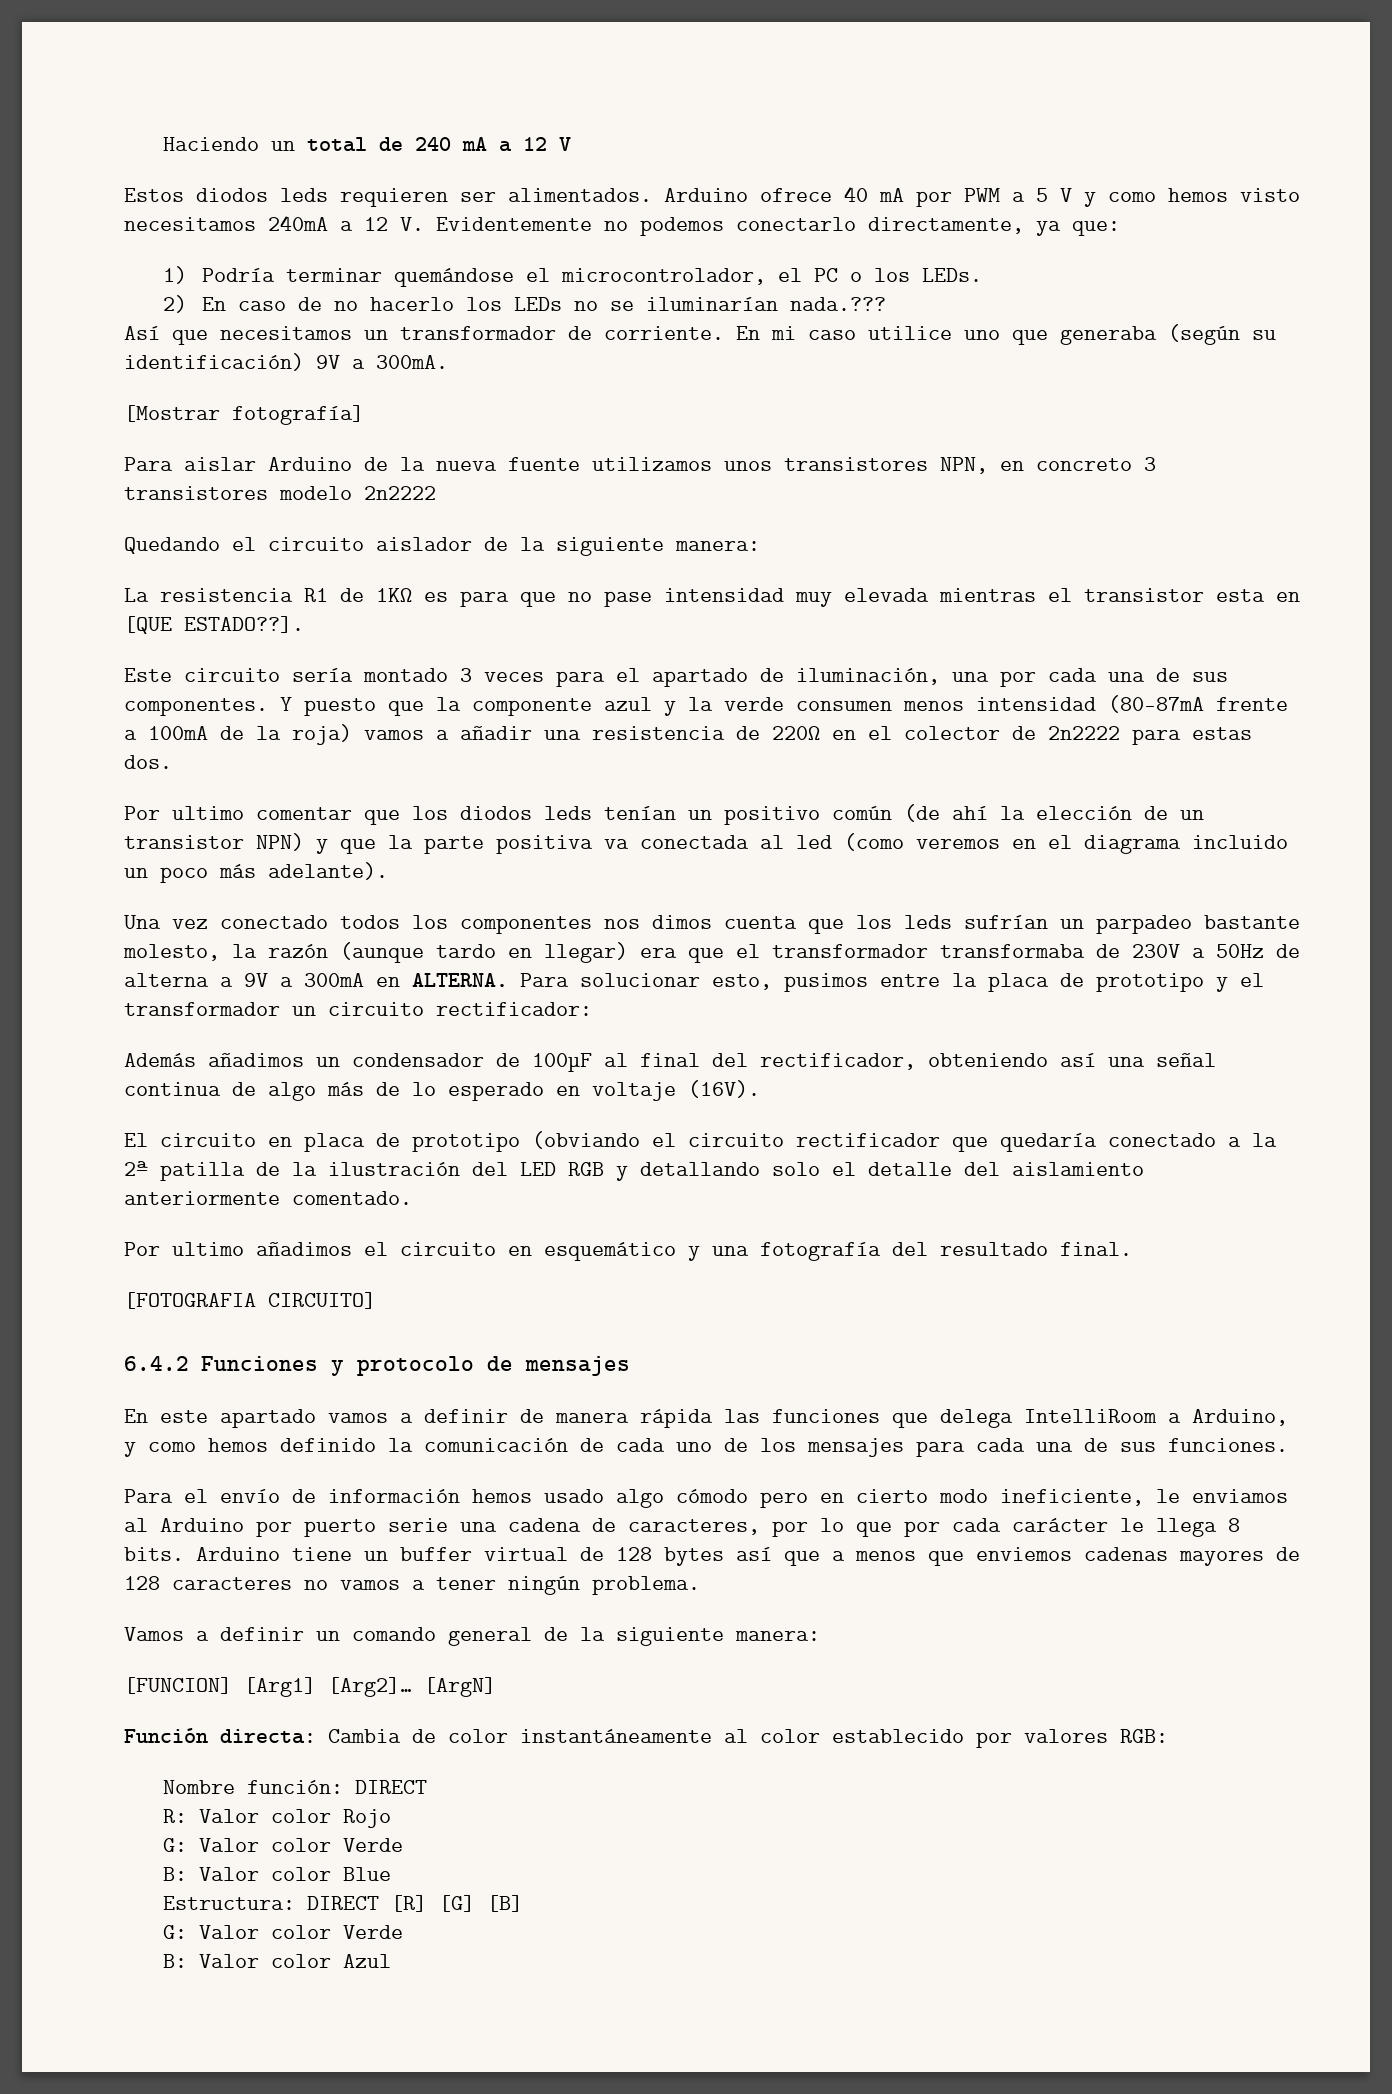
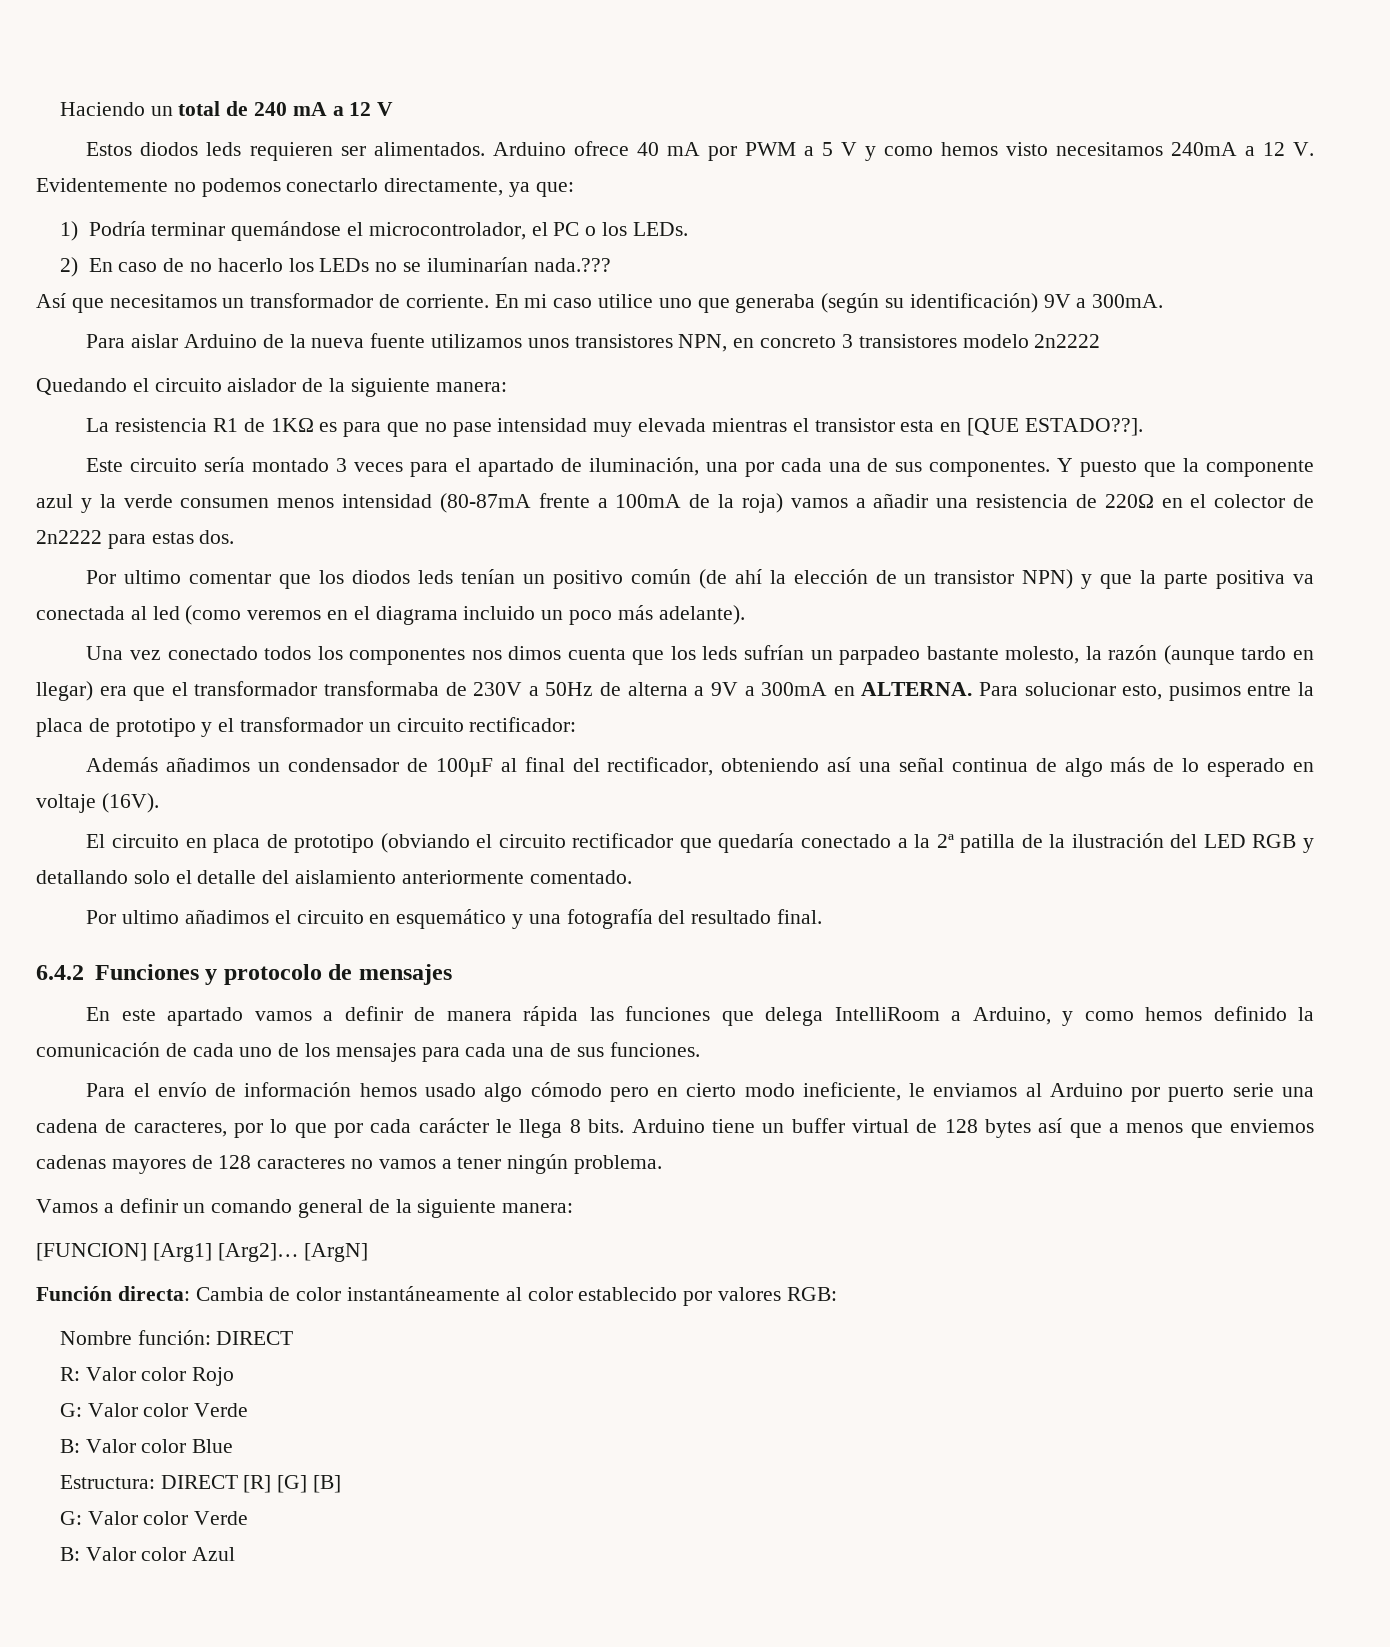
[124,405,364,425] // [Mostrar fotografía] -> (1164, 301) none
[124,1292,376,1309] // [FOTOGRAFIA CIRCUITO] -> (823, 916) none

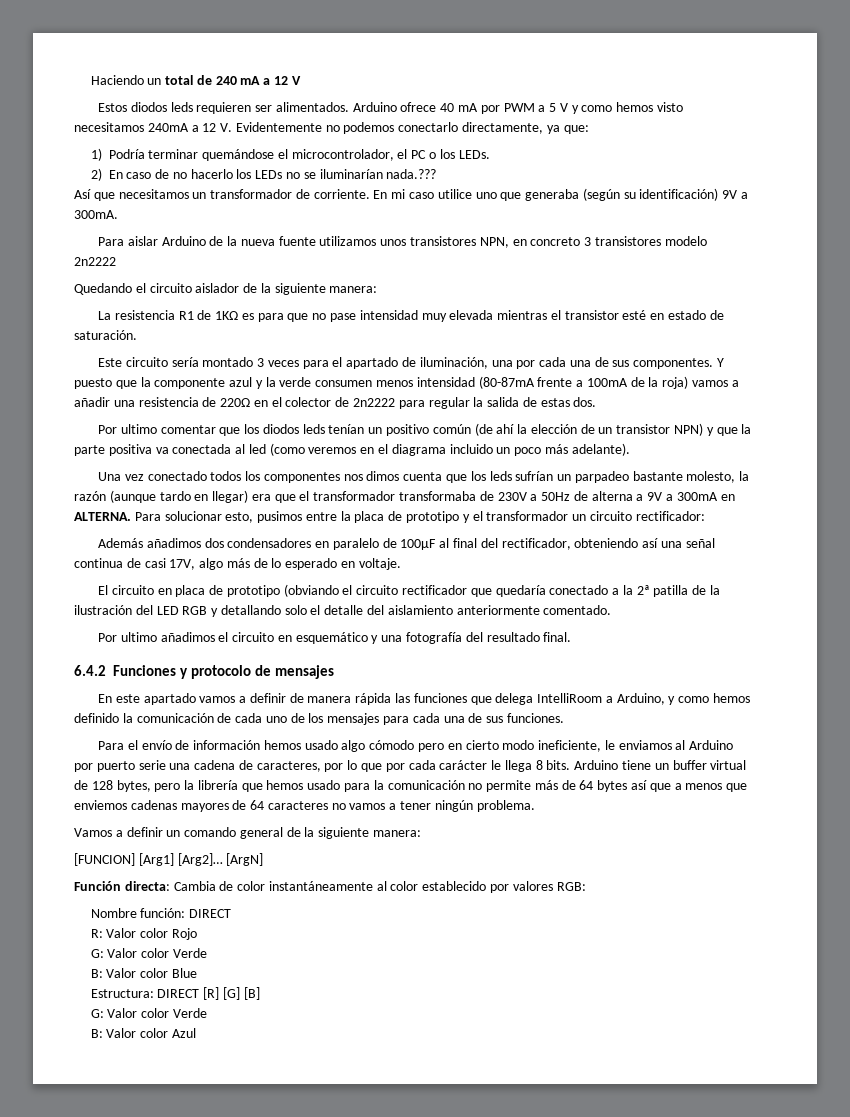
[900,418,1143,436] esta en [QUE ESTADO??]. -> [622,310,724,320] [74,330,137,340] esté en estado de saturación.
(146, 541) none -> [428,397,537,409] regular la salida de
[258,758,400,772] un condensador -> [204,538,379,550] dos condensadores en paralelo
(1057, 765) none -> [144,558,196,570] casi 17V,
[36,793,159,813] voltaje (16V). -> [358,558,401,570] voltaje.
(978, 1126) none -> [116,780,594,792] bytes, pero la librería que hemos usado para la comunicación no permite más de 64
[218,1155,252,1169] 128 -> [250,800,265,810] 64

